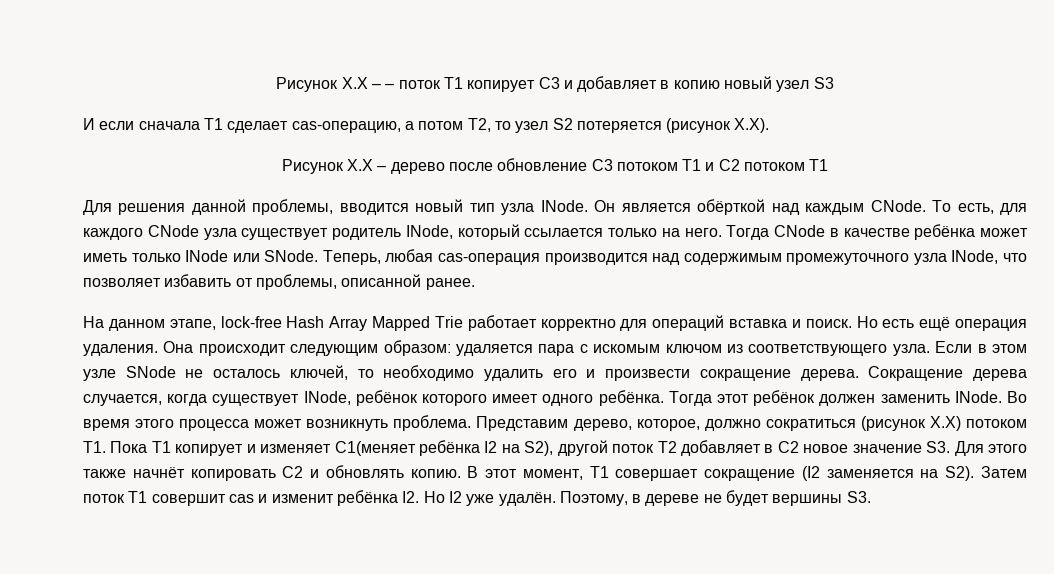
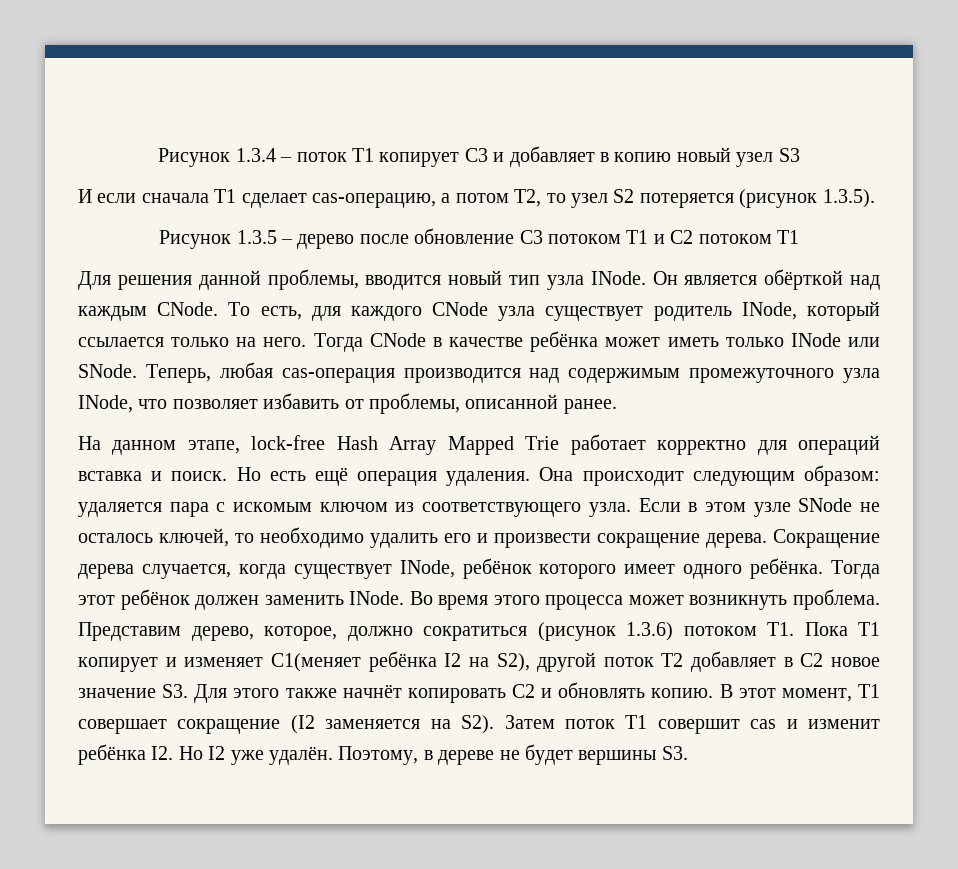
[276,77,381,92] Рисунок X.X – -> [158,148,276,167] Рисунок 1.3.4
[734,118,770,133] [281,159,373,174] X.X). // Рисунок X.X -> [822,189,875,208] [159,230,277,249] 1.3.5). // Рисунок 1.3.5
[929,416,961,431] X.X) -> [626,622,673,641] 1.3.6)

